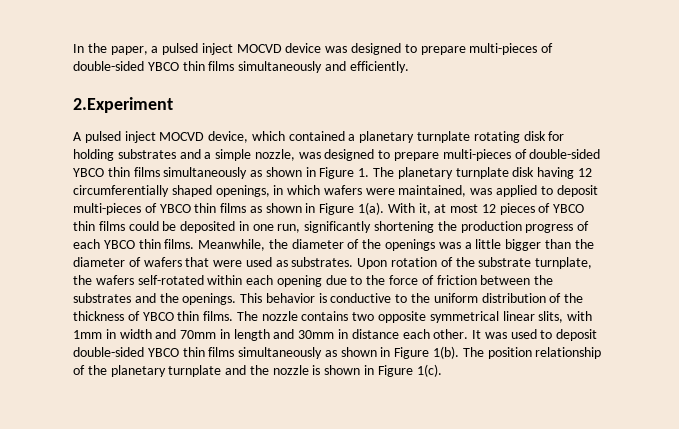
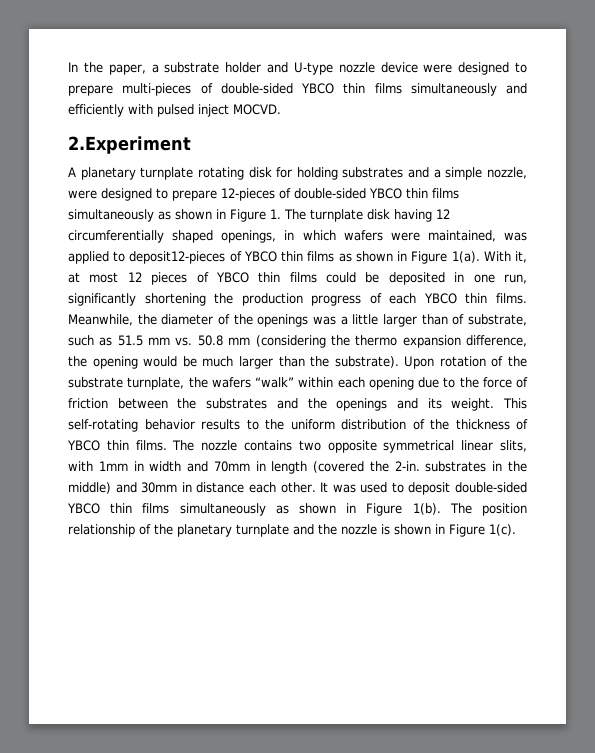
[162,43,348,55] pulsed inject MOCVD device was -> [164,62,453,75] substrate holder and U-type nozzle device were
[349,61,409,73] [73,97,173,113] [73,131,356,143] efficiently. // 2.Experiment // A pulsed inject MOCVD device, which contained a -> [68,104,281,117] [68,136,191,154] [68,167,76,177] efficiently with pulsed inject MOCVD. // 2.Experiment // A
[298,149,511,161] was designed to prepare multi-pieces -> [68,188,275,201] were designed to prepare 12-pieces
[397,167,453,179] planetary -> (306, 214) none
[556,185,598,197] [73,203,141,215] deposit multi-pieces -> [129,251,226,264] deposit12-pieces
[505,239,594,251] [73,257,354,267] bigger than the diameter of wafers that were used as substrates. -> [383,314,528,327] [68,335,527,348] [68,356,399,369] larger than of substrate, such as 51.5 mm vs. 50.8 mm (considering the thermo expansion difference, the opening would be much larger than the substrate).
[137,275,204,285] self-rotated -> [255,377,294,388] “walk”
[182,293,392,305] openings. This behavior is conductive -> [336,398,527,411] [68,419,240,432] openings and its weight. This self-rotating behavior results
(270, 335) none -> [313,461,527,473] [68,482,111,494] (covered the 2-in. substrates in the middle)

